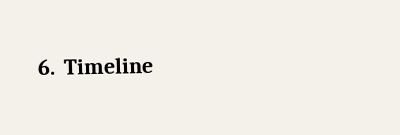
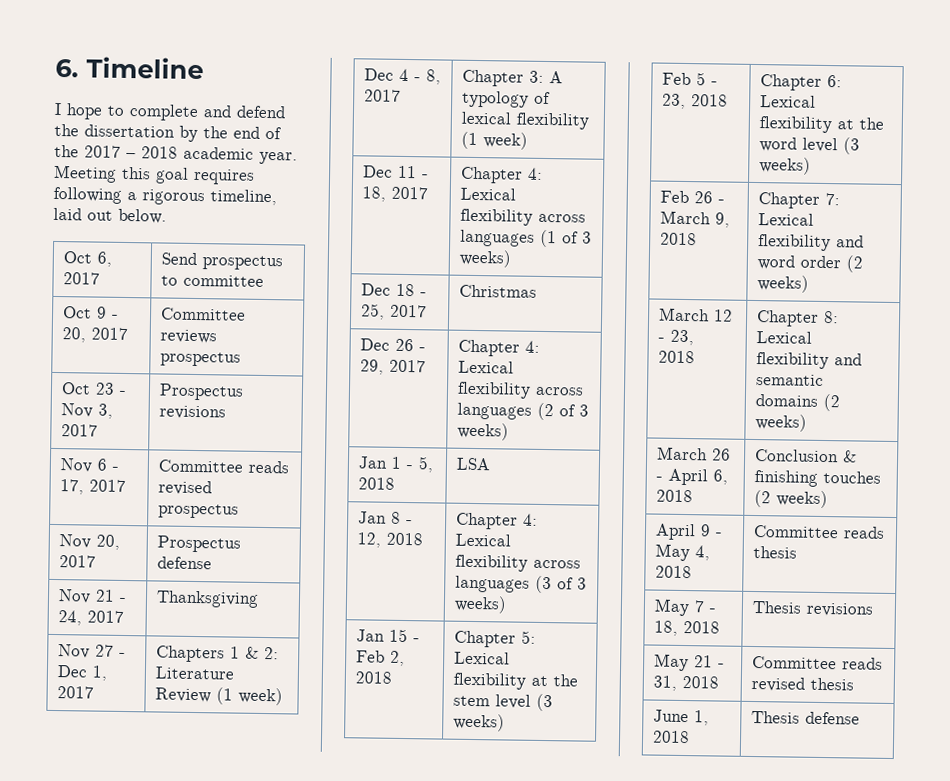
(154, 65) none -> [54,102,286,122] [54,123,282,143] [54,144,298,165] [53,164,255,185] [53,186,277,206] [53,207,167,224] [63,251,113,267] [63,272,101,285] [161,252,284,271] [161,274,265,287] [62,306,120,319] [62,327,129,343] [160,307,247,321] [160,329,218,344] [160,351,242,367] [61,382,127,396] [61,403,114,419] [61,424,99,437] [159,383,245,401] [159,405,227,420] [60,458,120,473] [60,479,127,495] [158,459,290,474] [158,480,213,496] [158,503,240,519] [59,534,121,550] [59,555,97,568] [157,535,242,553] [157,556,213,570] [58,589,127,604] [58,610,125,626] [156,590,260,608] [58,644,127,659] [57,665,109,681] [57,686,95,699] [156,645,280,663] [155,666,236,680] [155,687,284,706] [364,68,442,85] [364,89,402,102] [462,69,564,87] [462,90,552,108] [461,111,590,130] [461,131,529,150] [363,165,430,179] [362,186,429,202] [460,166,544,184] [460,187,517,201] [460,208,587,226] [460,229,593,248] [459,249,513,268] [361,283,428,297] [361,303,428,320] [459,284,538,298] [360,338,427,352] [360,359,427,375] [458,339,541,357] [458,360,515,374] [457,381,585,399] [457,402,590,421] [457,422,510,441] [358,456,435,473] [358,477,396,490] [456,457,492,471] [358,511,414,525] [357,532,424,548] [456,512,539,530] [455,533,512,547] [455,554,582,572] [455,575,588,594] [454,595,508,614] [356,628,421,643] [356,650,406,667] [355,671,393,684] [454,630,537,648] [454,651,511,665] [453,672,579,690] [453,693,554,712] [453,713,506,732] [662,72,719,86] [662,93,729,109] [760,74,843,91] [760,95,817,108] [759,116,885,134] [759,137,861,155] [759,157,812,175] [660,190,726,204] [660,210,731,228] [660,232,698,246] [758,192,841,209] [758,213,815,226] [758,234,865,252] [757,255,864,273] [757,275,810,293] [659,307,734,322] [658,329,695,346] [658,350,696,364] [756,310,840,327] [756,331,813,344] [756,352,863,370] [756,374,825,386] [755,393,841,412] [755,414,808,432] [657,446,732,461] [656,468,729,486] [656,489,694,503] [755,449,858,463] [754,470,882,487] [754,490,829,509] [655,523,723,541] [655,543,711,562] [655,565,693,579] [753,525,886,539] [753,546,798,559] [654,598,717,617] [654,620,721,636] [752,601,874,617] [654,653,726,672] [653,675,720,691] [752,655,884,670] [751,676,855,692] [653,709,710,726] [652,730,691,744] [751,710,861,725] // I hope to complete and defend the dissertation by the end of the 2017 – 2018 academic year. Meeting this goal requires following a rigorous timeline, laid out below. // Oct 6, 2017 | Send prospectus to committee // Oct 9 - 20, 2017 | Committee reviews prospectus // Oct 23 - Nov 3, 2017 | Prospectus revisions // Nov 6 - 17, 2017 | Committee reads revised prospectus // Nov 20, 2017 | Prospectus defense // Nov 21 - 24, 2017 | Thanksgiving // Nov 27 - Dec 1, 2017 | Chapters 1 & 2: Literature Review (1 week) // Dec 4 - 8, 2017 | Chapter 3: A typology of lexical flexibility (1 week) // Dec 11 - 18, 2017 | Chapter 4: Lexical flexibility across languages (1 of 3 weeks) // Dec 18 - 25, 2017 | Christmas // Dec 26 - 29, 2017 | Chapter 4: Lexical flexibility across languages (2 of 3 weeks) // Jan 1 - 5, 2018 | LSA // Jan 8 - 12, 2018 | Chapter 4: Lexical flexibility across languages (3 of 3 weeks) // Jan 15 - Feb 2, 2018 | Chapter 5: Lexical flexibility at the stem level (3 weeks) // Feb 5 - 23, 2018 | Chapter 6: Lexical flexibility at the word level (3 weeks) // Feb 26 - March 9, 2018 | Chapter 7: Lexical flexibility and word order (2 weeks) // March 12 - 23, 2018 | Chapter 8: Lexical flexibility and semantic domains (2 weeks) // March 26 - April 6, 2018 | Conclusion & finishing touches (2 weeks) // April 9 - May 4, 2018 | Committee reads thesis // May 7 - 18, 2018 | Thesis revisions // May 21 - 31, 2018 | Committee reads revised thesis // June 1, 2018 | Thesis defense

